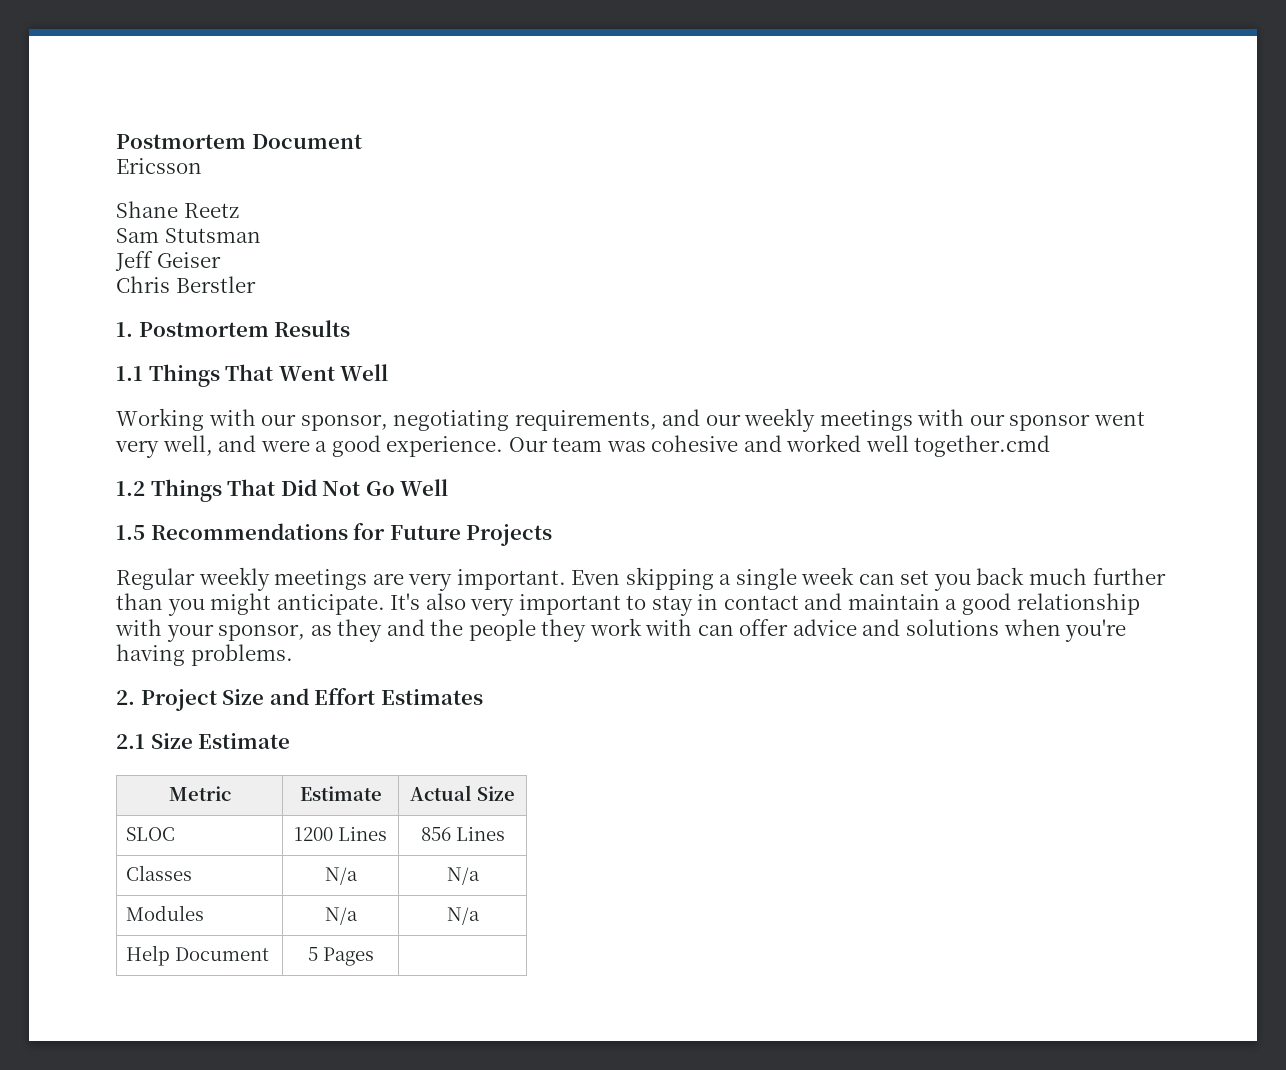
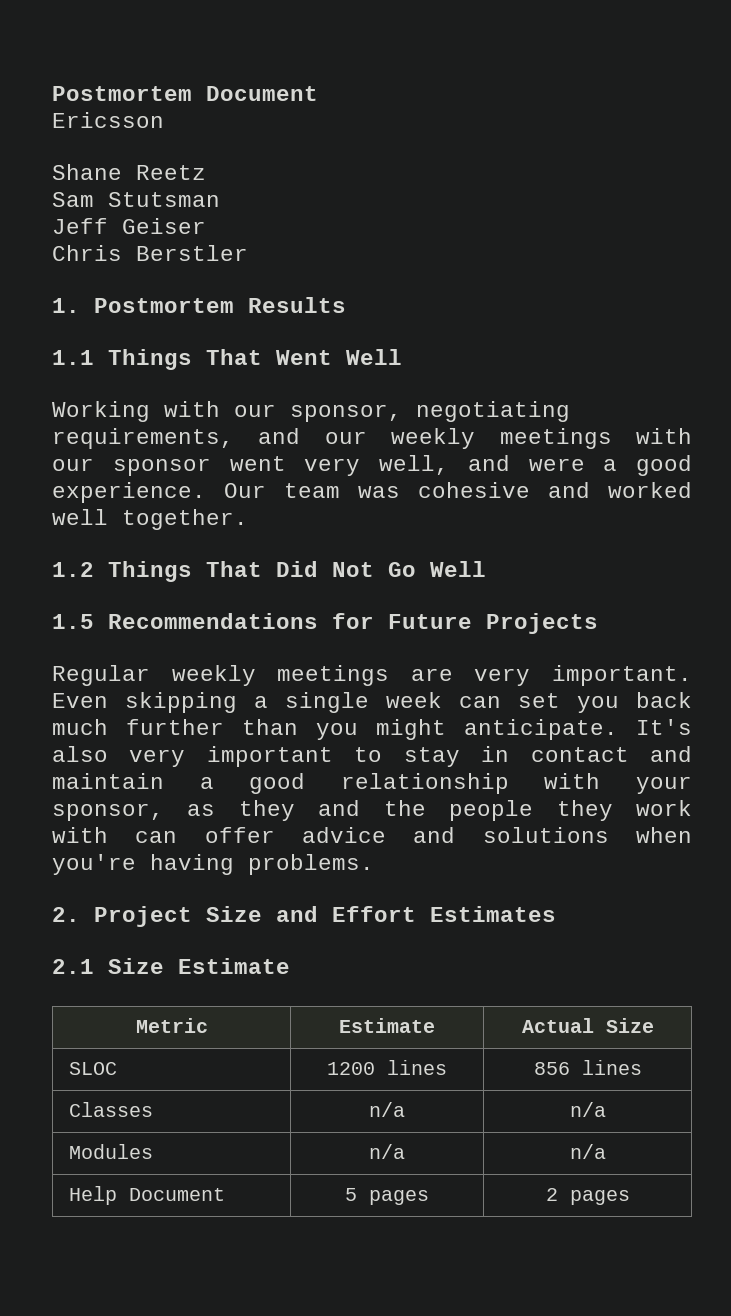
[914,435,1051,457] together.cmd -> [122,509,248,530] together.
[338,826,387,841] Lines -> [387,1060,447,1075] lines
[455,826,505,841] Lines -> [581,1060,642,1075] lines
[324,867,358,885] [446,867,480,885] N/a | N/a -> [369,1102,405,1117] [569,1102,606,1117] n/a | n/a
[324,907,358,925] [446,907,480,925] N/a | N/a -> [369,1144,405,1159] [569,1144,606,1159] n/a | n/a
[322,947,374,966] Pages | -> [369,1190,429,1205] [545,1188,630,1205] pages | 2 pages

